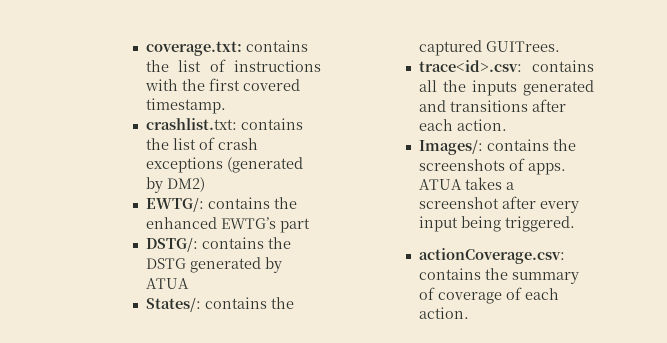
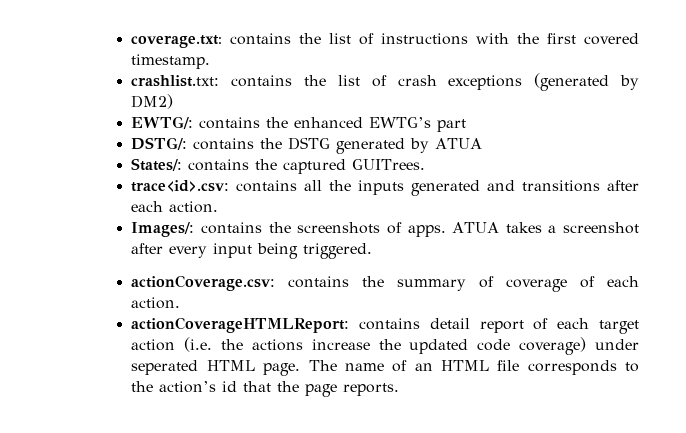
(469, 313) none -> [131,317,639,334] [131,337,639,355] [131,360,639,376] [131,381,400,397] // actionCoverageHTMLReport: contains detail report of each target action (i.e. the actions increase the updated code coverage) under seperated HTML page. The name of an HTML file corresponds to the action’s id that the page reports.

